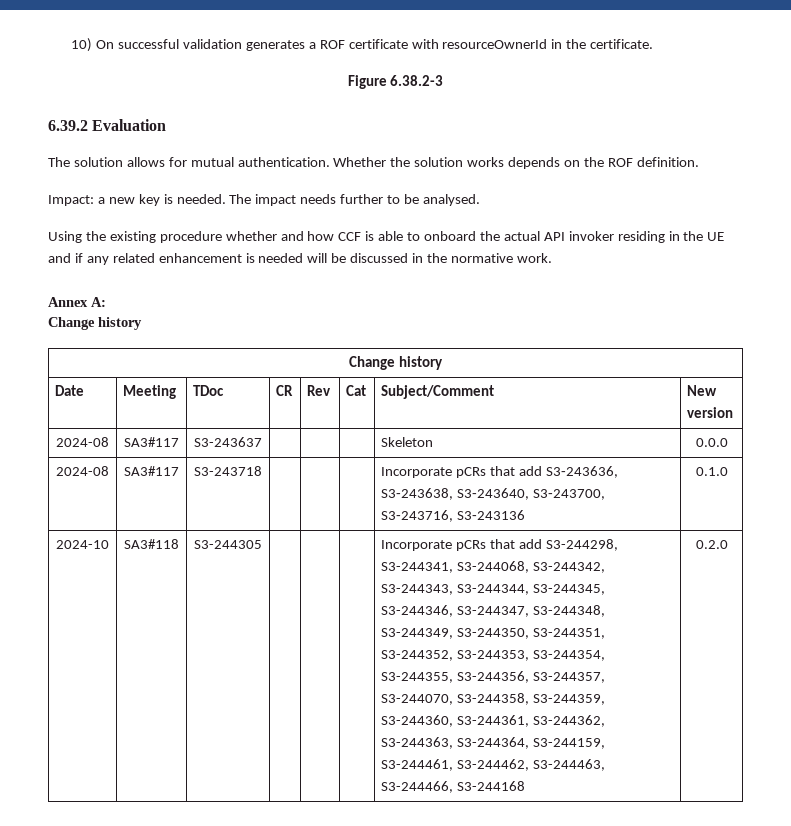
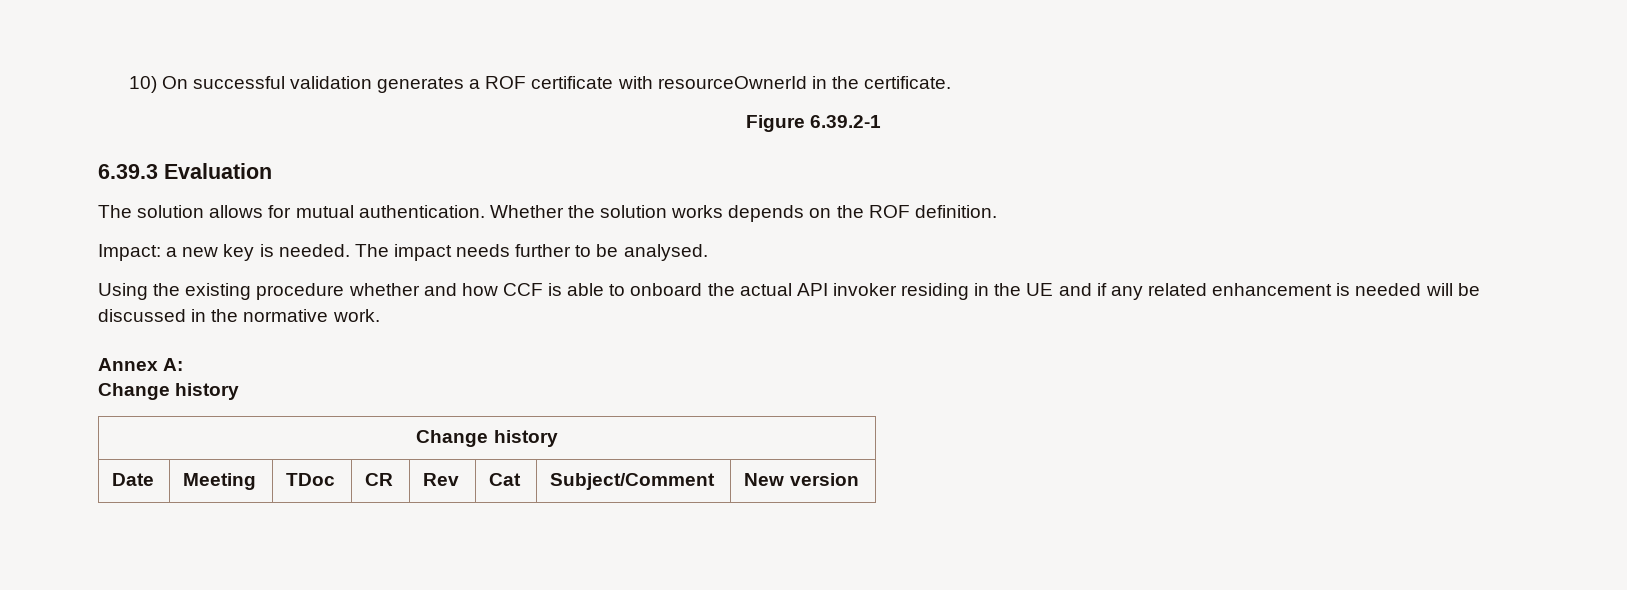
[390,75,444,86] [48,120,88,131] 6.38.2-3 // 6.39.2 -> [810,115,882,128] [98,164,158,179] 6.39.2-1 // 6.39.3
[56,437,109,447] [123,437,179,447] [194,437,262,447] [381,437,434,447] [695,438,728,447] [56,466,109,476] [123,466,179,476] [194,466,262,476] [381,466,618,478] [381,488,605,500] [381,510,526,522] [695,467,728,476] [56,540,109,549] [123,539,179,549] [194,540,262,549] [381,539,618,551] [381,561,605,573] [381,584,605,595] [381,605,605,617] [381,628,605,639] [381,650,605,661] [381,671,605,683] [381,693,605,705] [381,715,605,727] [381,737,605,749] [381,759,605,771] [381,781,526,793] [695,540,728,549] // 2024-08 | SA3#117 | S3-243637 | | | | Skeleton | 0.0.0 // 2024-08 | SA3#117 | S3-243718 | | | | Incorporate pCRs that add S3‑243636, S3‑243638, S3‑243640, S3‑243700, S3‑243716, S3‑243136 | 0.1.0 // 2024-10 | SA3#118 | S3-244305 | | | | Incorporate pCRs that add S3-244298, S3-244341, S3-244068, S3-244342, S3-244343, S3-244344, S3-244345, S3-244346, S3-244347, S3-244348, S3-244349, S3-244350, S3-244351, S3-244352, S3-244353, S3-244354, S3-244355, S3-244356, S3-244357, S3-244070, S3-244358, S3-244359, S3-244360, S3-244361, S3-244362, S3-244363, S3-244364, S3-244159, S3-244461, S3-244462, S3-244463, S3-244466, S3-244168 | 0.2.0 -> (859, 479) none

